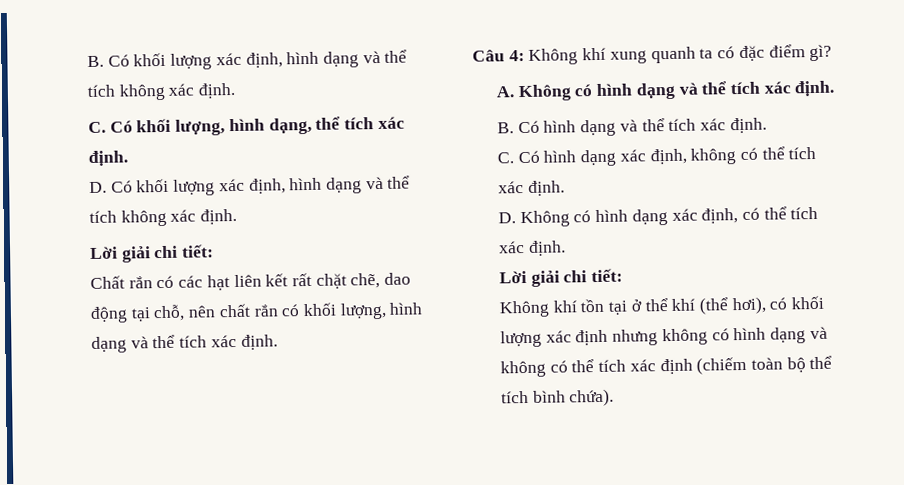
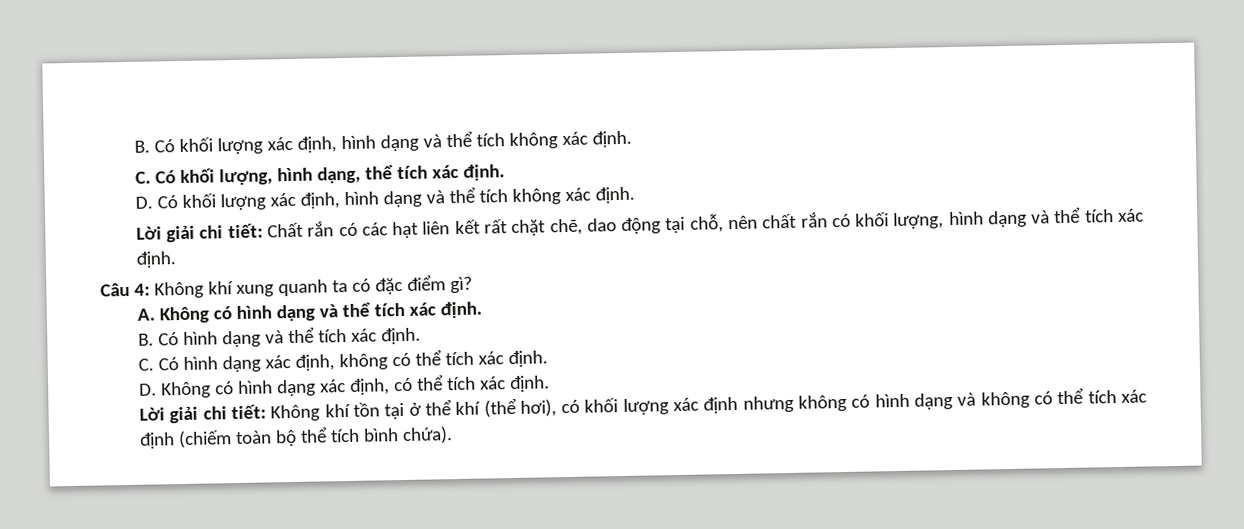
(215, 251) // -> (263, 231) none
(624, 275) // -> (266, 412) none

